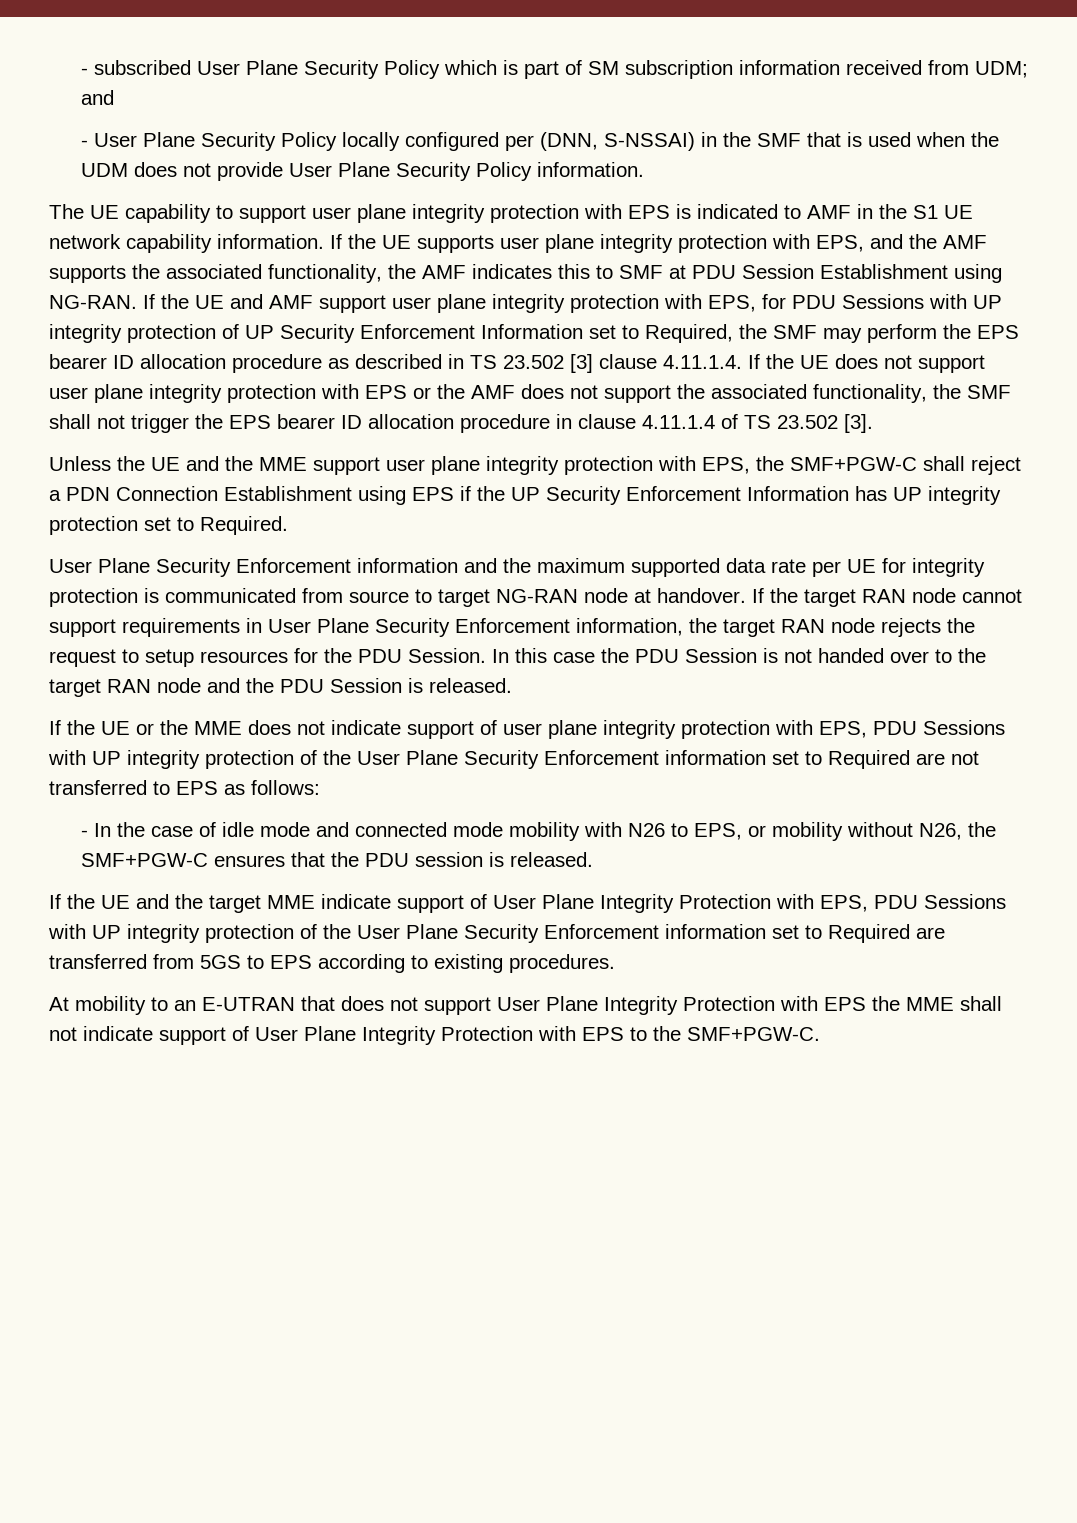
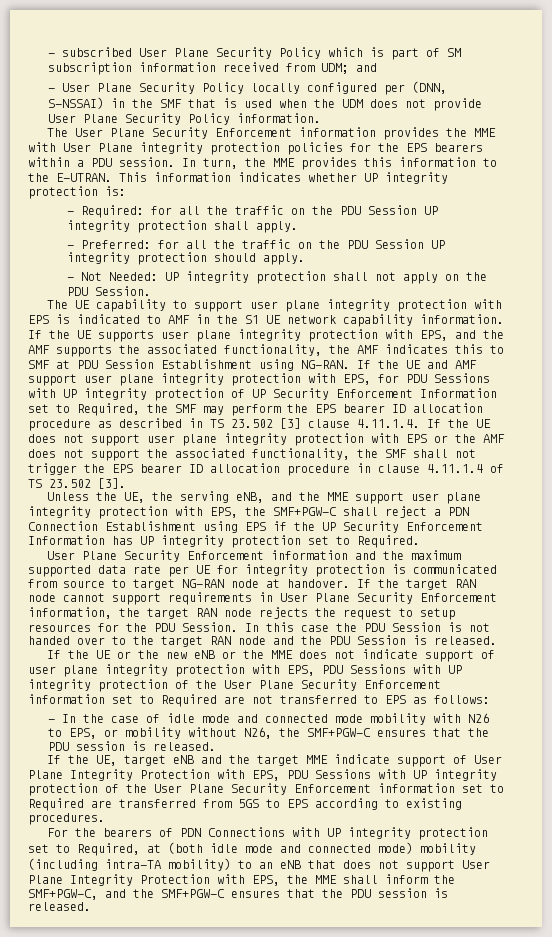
(644, 169) none -> [47,127,497,140] [28,142,483,155] [28,157,497,170] [28,172,448,184] [28,186,126,199] [67,205,439,218] [67,220,299,233] [67,239,446,249] [67,252,306,265] [67,271,488,284] [67,286,152,296] // The User Plane Security Enforcement information provides the MME with User Plane integrity protection policies for the EPS bearers within a PDU session. In turn, the MME provides this information to the E-UTRAN. This information indicates whether UP integrity protection is: // - Required: for all the traffic on the PDU Session UP integrity protection shall apply. // - Preferred: for all the traffic on the PDU Session UP integrity protection should apply. // - Not Needed: UP integrity protection shall not apply on the PDU Session.
[151,457,180,471] UE -> [124,491,265,503] UE, the serving eNB,
(188, 727) none -> [166,650,265,659] new eNB or the
[101,895,130,909] UE -> [96,755,195,766] UE, target eNB
[49,996,146,1015] At mobility -> [47,827,489,840] [28,842,476,856] [28,858,231,871] For the bearers of PDN Connections with UP integrity protection set to Required, at (both idle mode and connected mode) mobility (including intra-TA mobility)
[202,997,295,1011] E-UTRAN -> [280,860,301,869] eNB
[824,997,866,1011] EPS -> [252,875,280,886] EPS,
[49,1026,820,1045] not indicate support of User Plane Integrity Protection with EPS to the SMF+PGW-C. -> [385,874,455,884] [28,888,448,900] [28,902,91,911] inform the SMF+PGW-C, and the SMF+PGW-C ensures that the PDU session is released.

